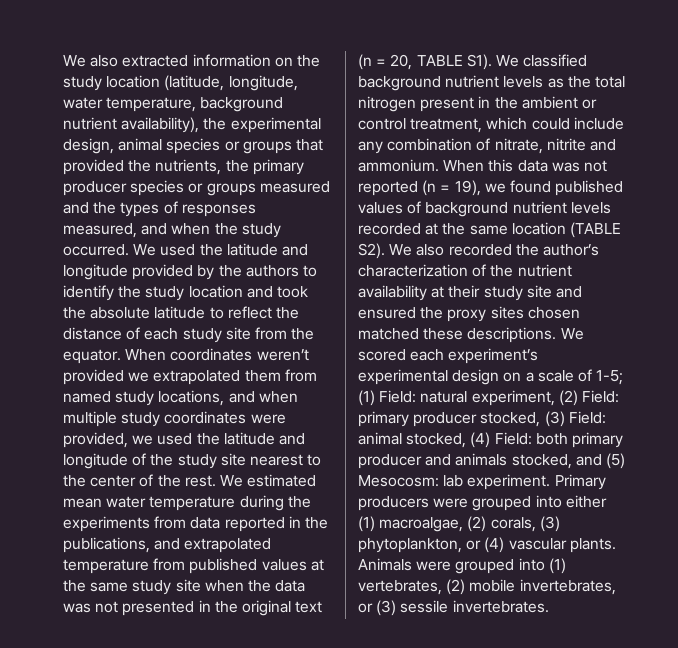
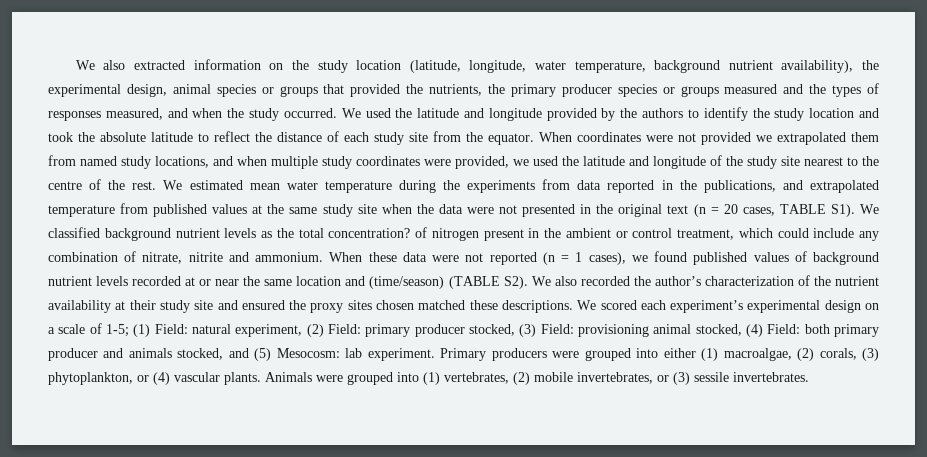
[256,349,309,361] weren’t -> [646,133,696,142] were not
[90,475,137,487] center -> [48,181,82,190] centre
[63,603,91,613] was -> [466,207,494,214] were
[390,54,413,70] 20, -> [723,204,775,216] 20 cases,
(625, 82) none -> [328,227,427,238] concentration? of
[488,159,580,172] this data was -> [368,252,460,262] these data were
[454,180,481,196] 19), -> [575,252,626,265] 1 cases),
(439, 229) none -> [199,279,240,286] or near
(566, 228) none -> [345,276,445,289] and (time/season)
(606, 417) none -> [577,324,649,337] provisioning

